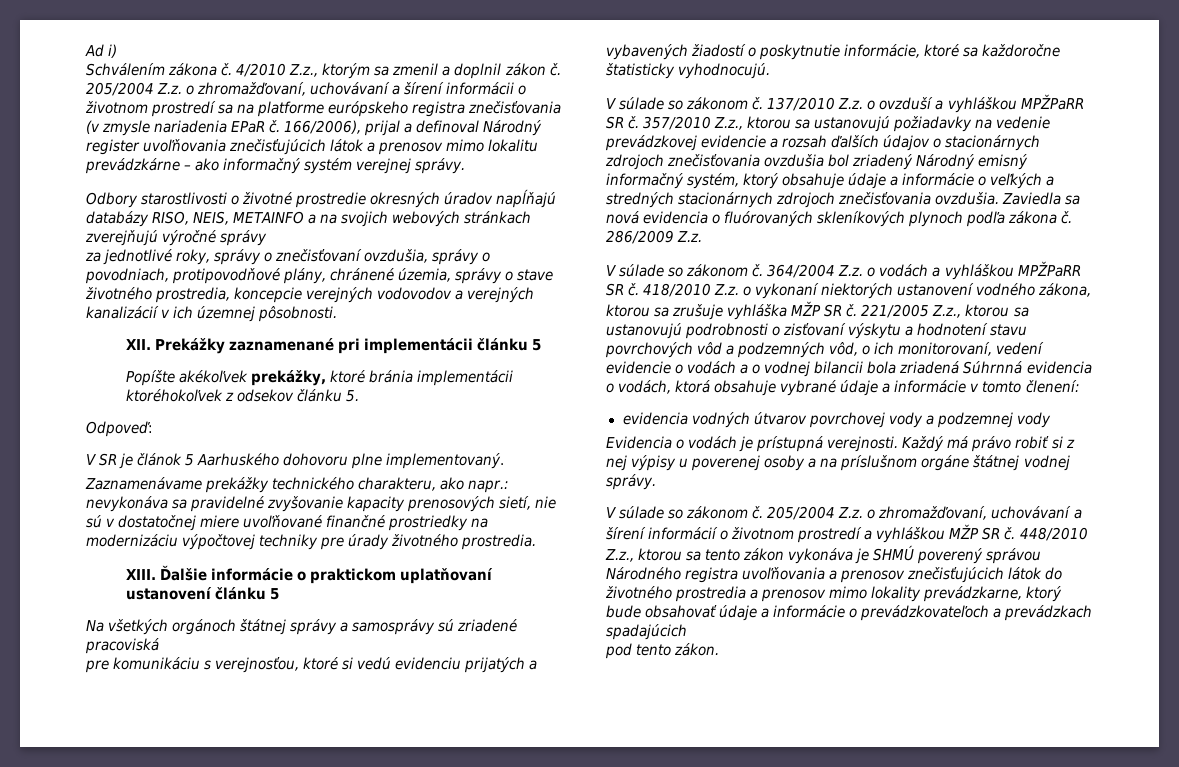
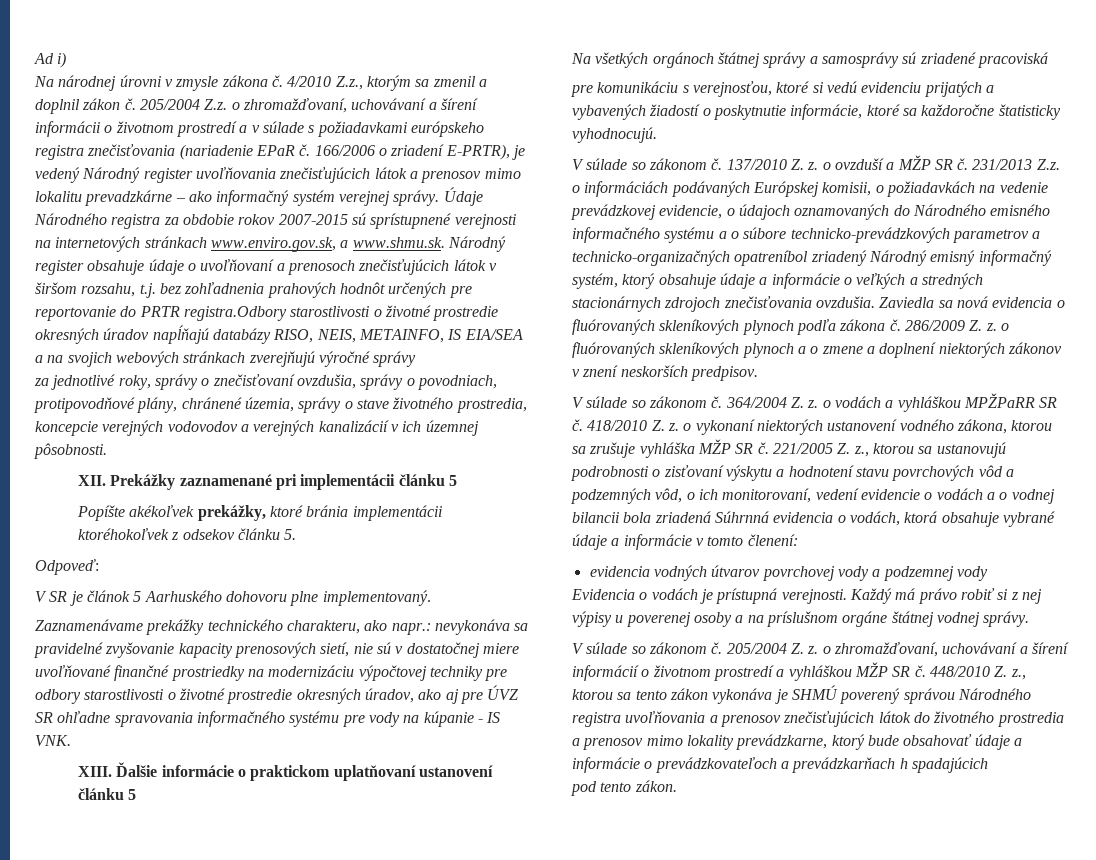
[86,63,165,76] Schválením -> [34,75,219,91] Na národnej úrovni v zmysle
[218,101,562,117] [86,120,480,136] sa na platforme európskeho registra znečisťovania (v zmysle nariadenia EPaR č. 166/2006), prijal a definoval -> [239,121,484,137] [35,144,525,160] [35,167,80,183] a v súlade s požiadavkami európskeho registra znečisťovania (nariadenie EPaR č. 166/2006 o zriadení E-PRTR), je vedený
[85,158,180,174] prevádzkárne -> [85,190,173,206] prevadzkárne
[86,192,138,208] // Odbory -> [443,187,483,206] [34,213,516,229] [35,236,506,252] [35,259,497,275] [35,282,472,298] [35,306,287,321] Údaje Národného registra za obdobie rokov 2007-2015 sú sprístupnené verejnosti na internetových stránkach www.enviro.gov.sk, a www.shmu.sk. Národný register obsahuje údaje o uvoľňovaní a prenosoch znečisťujúcich látok v širšom rozsahu, t.j. bez zohľadnenia prahových hodnôt určených pre reportovanie do PRTR registra.Odbory
[233,211,305,224] METAINFO -> [358,329,523,343] METAINFO, IS EIA/SEA
[348,534,537,550] úrady životného prostredia. -> [35,685,520,704] [35,711,501,727] [35,735,71,746] odbory starostlivosti o životné prostredie okresných úradov, ako aj pre ÚVZ SR ohľadne spravovania informačného systému pre vody na kúpanie - IS VNK.
[838,98,864,109] Z.z. -> [790,159,819,170] Z. z.
[947,94,1084,113] [606,116,1051,132] [605,135,1041,151] [605,154,850,170] vyhláškou MPŽPaRR SR č. 357/2010 Z.z., ktorou sa ustanovujú požiadavky na vedenie prevádzkovej evidencie a rozsah ďalších údajov o stacionárnych zdrojoch znečisťovania ovzdušia bol -> [897,155,1060,170] [572,181,1048,197] [571,204,1051,220] [572,227,1041,243] [572,250,809,266] MŽP SR č. 231/2013 Z.z. o informáciách podávaných Európskej komisii, o požiadavkách na vedenie prevádzkovej evidencie, o údajoch oznamovaných do Národného emisného informačného systému a o súbore technicko-prevádzkových parametrov a technicko-organizačných opatreníbol
[677,231,703,242] Z.z. -> [969,320,1009,331] [572,342,1062,358] [572,365,758,381] Z. z. o fluórovaných skleníkových plynoch a o zmene a doplnení niektorých zákonov v znení neskorších predpisov.
[838,265,864,276] Z.z. -> [790,397,819,408] Z. z.
[714,284,740,295] Z.z. -> [651,420,679,431] Z. z.
[932,305,962,318] Z.z., -> [837,443,869,457] Z. z.,
[838,507,864,518] Z.z. -> [790,643,819,654] Z. z.
[605,549,634,562] Z.z., -> [994,666,1026,680] Z. z.,
[1004,605,1093,621] prevádzkach -> [792,757,908,773] prevádzkarňach h

